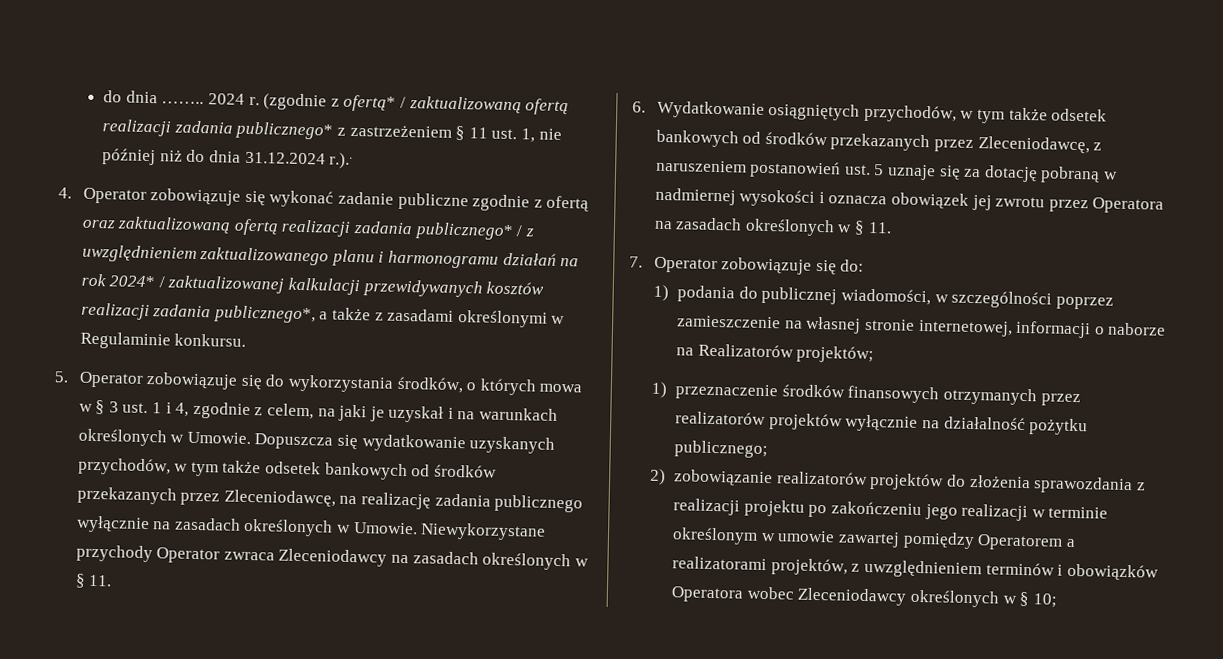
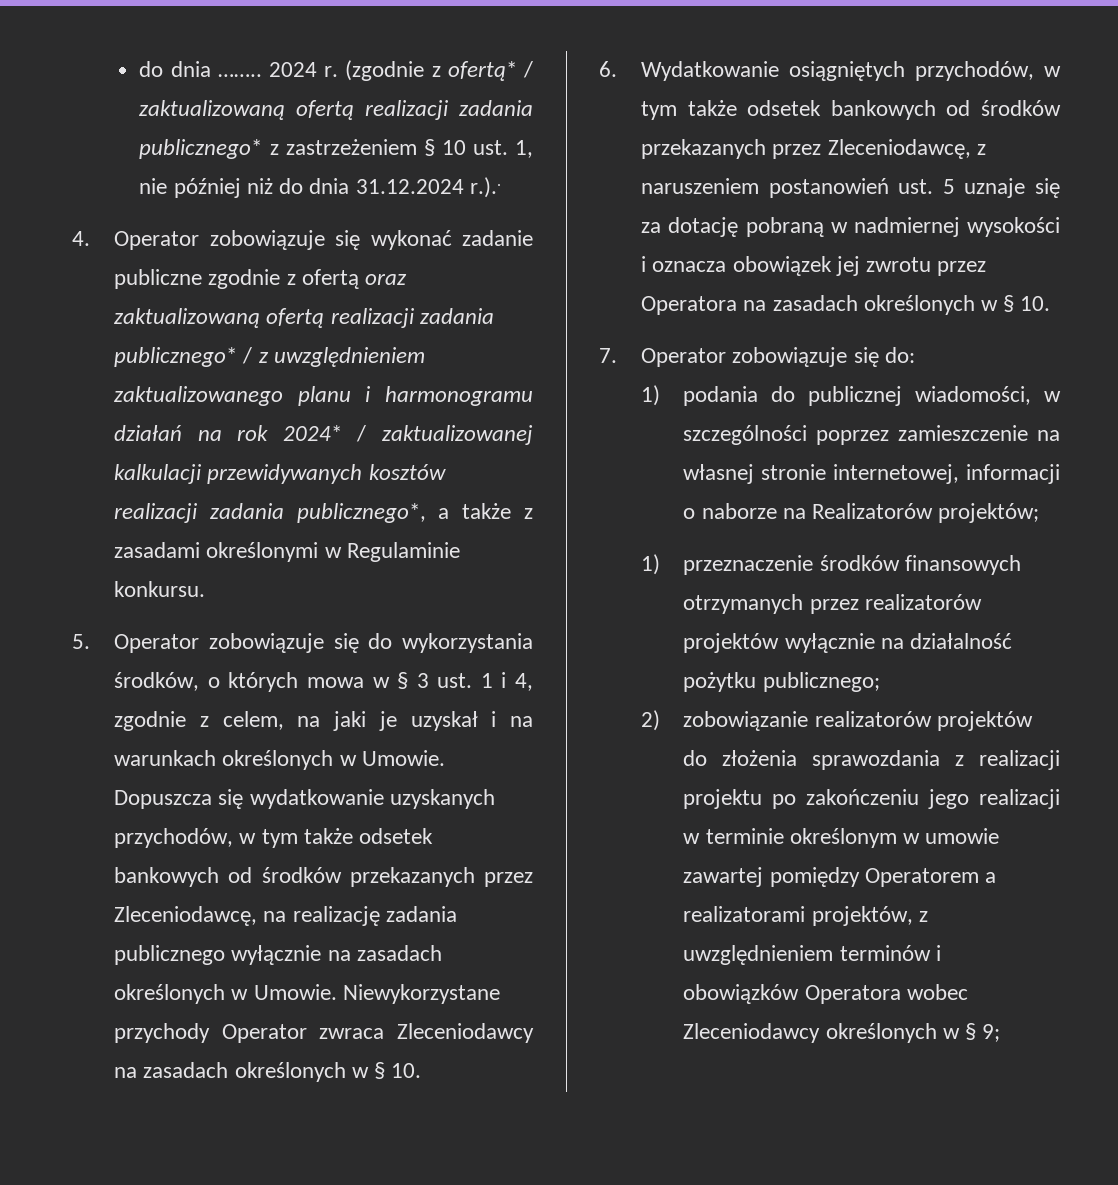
[468,127,488,139] 11 -> [441,140,466,155] 10
[88,574,113,587] 11. -> [391,1063,422,1078] 10.
[867,221,892,234] 11. -> [1020,296,1051,311] 10.
[1032,593,1057,608] 10; -> [982,1024,1001,1042] 9;

